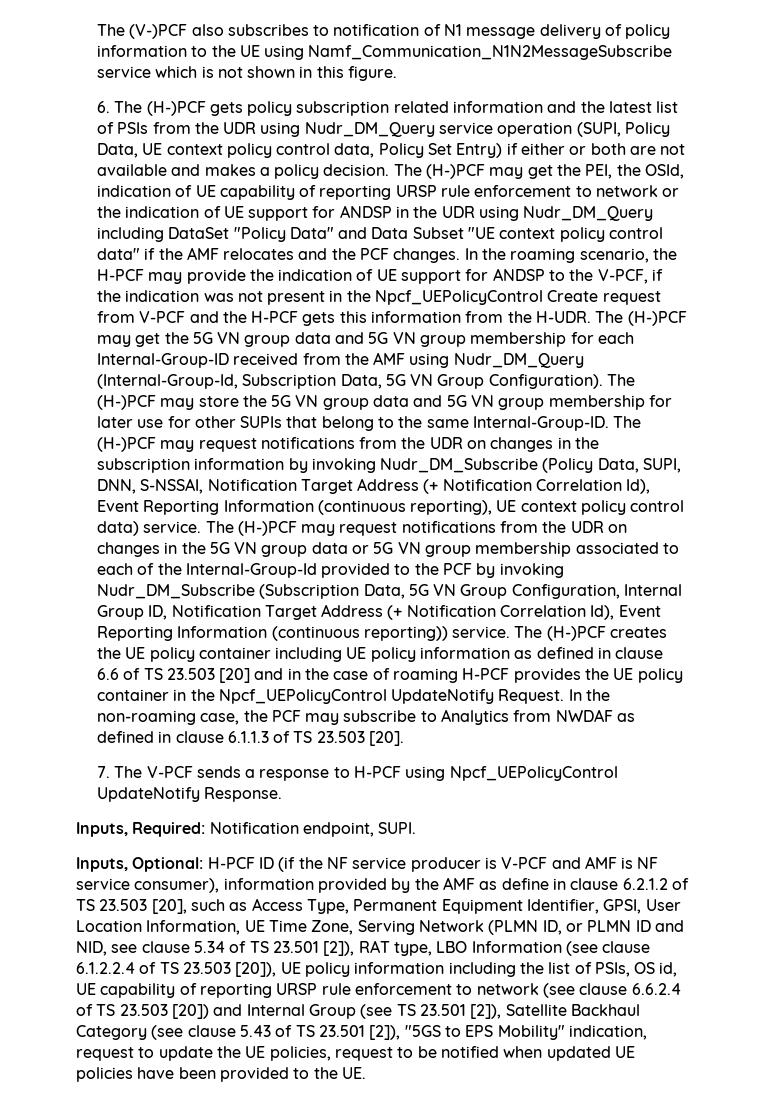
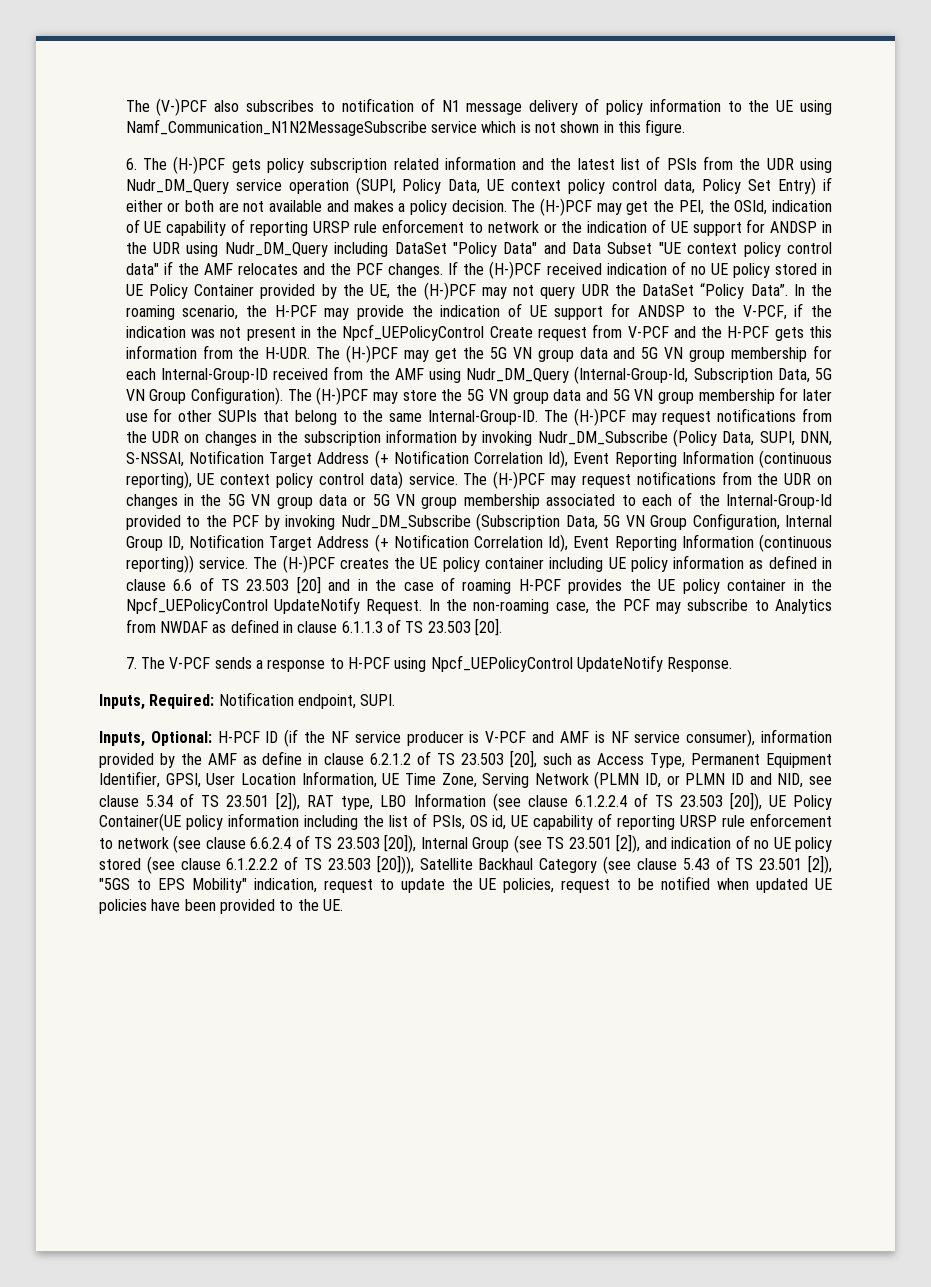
(461, 255) none -> [448,261,833,279] [125,282,788,300] If the (H-)PCF received indication of no UE policy stored in UE Policy Container provided by the UE, the (H-)PCF may not query UDR the DataSet “Policy Data”.
(301, 968) none -> [792,795,832,810] [99,813,181,831] Policy Container(UE
[171,1004,243,1019] [20]) and -> [384,834,416,853] [20]),
(502, 1011) none -> [644,835,832,852] [99,855,414,874] and indication of no UE policy stored (see clause 6.1.2.2.2 of TS 23.503 [20])),

